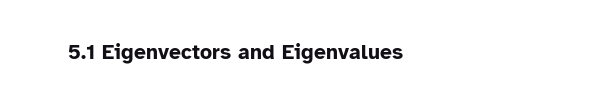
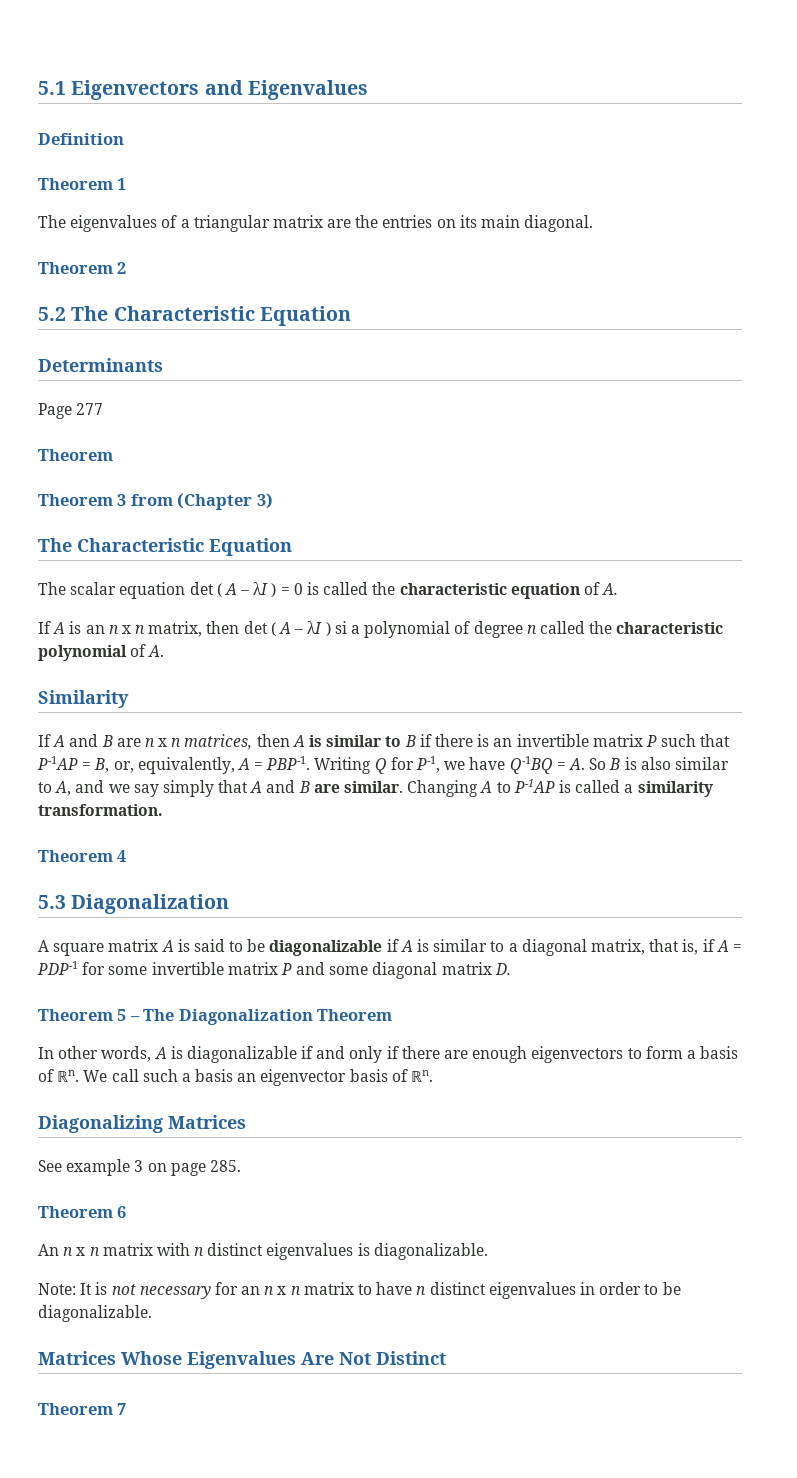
(403, 53) none -> [38,133,124,145] [38,178,127,190] [38,215,594,232] [38,262,127,274] [38,306,351,326] [38,358,163,372] [38,403,104,419] [38,449,113,461] [38,493,273,510] [38,538,292,556] [38,582,619,599] [38,621,724,638] [38,644,165,661] [38,690,129,708] [38,734,731,750] [37,756,729,774] [38,779,713,797] [38,804,163,816] [38,850,127,862] [38,894,230,914] [38,939,742,956] [37,961,511,979] [38,1009,393,1025] [38,1046,739,1063] [38,1069,434,1086] [38,1115,246,1133] [38,1159,241,1176] [38,1206,127,1218] [38,1243,488,1260] [38,1282,681,1299] [38,1305,152,1322] [38,1351,446,1369] [38,1403,127,1415] // Definition // Theorem 1 // The eigenvalues of a triangular matrix are the entries on its main diagonal. // Theorem 2 // 5.2 The Characteristic Equation // Determinants // Page 277 // Theorem // Theorem 3 from (Chapter 3) // The Characteristic Equation // The scalar equation det ( A – λI ) = 0 is called the characteristic equation of A. // If A is an n x n matrix, then det ( A – λI ) si a polynomial of degree n called the characteristic polynomial of A. // Similarity // If A and B are n x n matrices, then A is similar to B if there is an invertible matrix P such that P-1AP = B, or, equivalently, A = PBP-1. Writing Q for P-1, we have Q-1BQ = A. So B is also similar to A, and we say simply that A and B are similar. Changing A to P-1AP is called a similarity transformation. // Theorem 4 // 5.3 Diagonalization // A square matrix A is said to be diagonalizable if A is similar to a diagonal matrix, that is, if A = PDP-1 for some invertible matrix P and some diagonal matrix D. // Theorem 5 – The Diagonalization Theorem // In other words, A is diagonalizable if and only if there are enough eigenvectors to form a basis of ℝn. We call such a basis an eigenvector basis of ℝn. // Diagonalizing Matrices // See example 3 on page 285. // Theorem 6 // An n x n matrix with n distinct eigenvalues is diagonalizable. // Note: It is not necessary for an n x n matrix to have n distinct eigenvalues in order to be diagonalizable. // Matrices Whose Eigenvalues Are Not Distinct // Theorem 7

